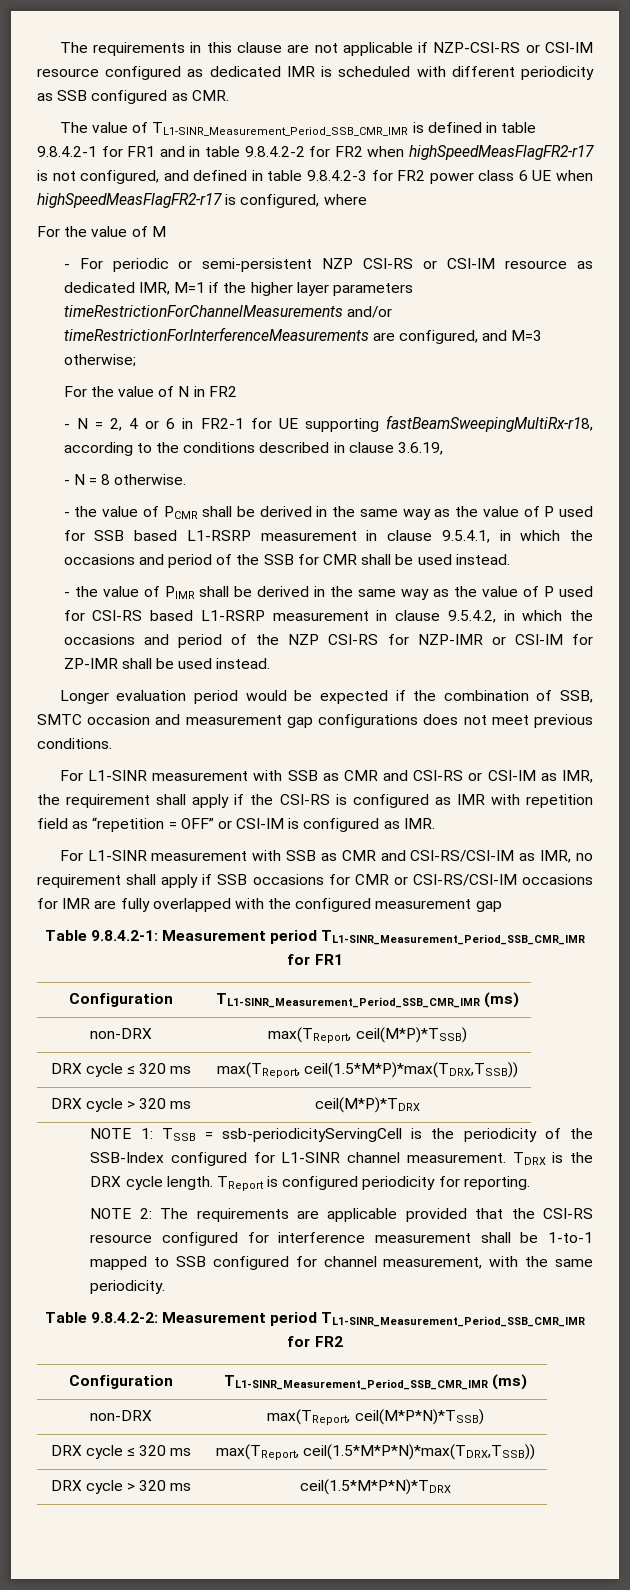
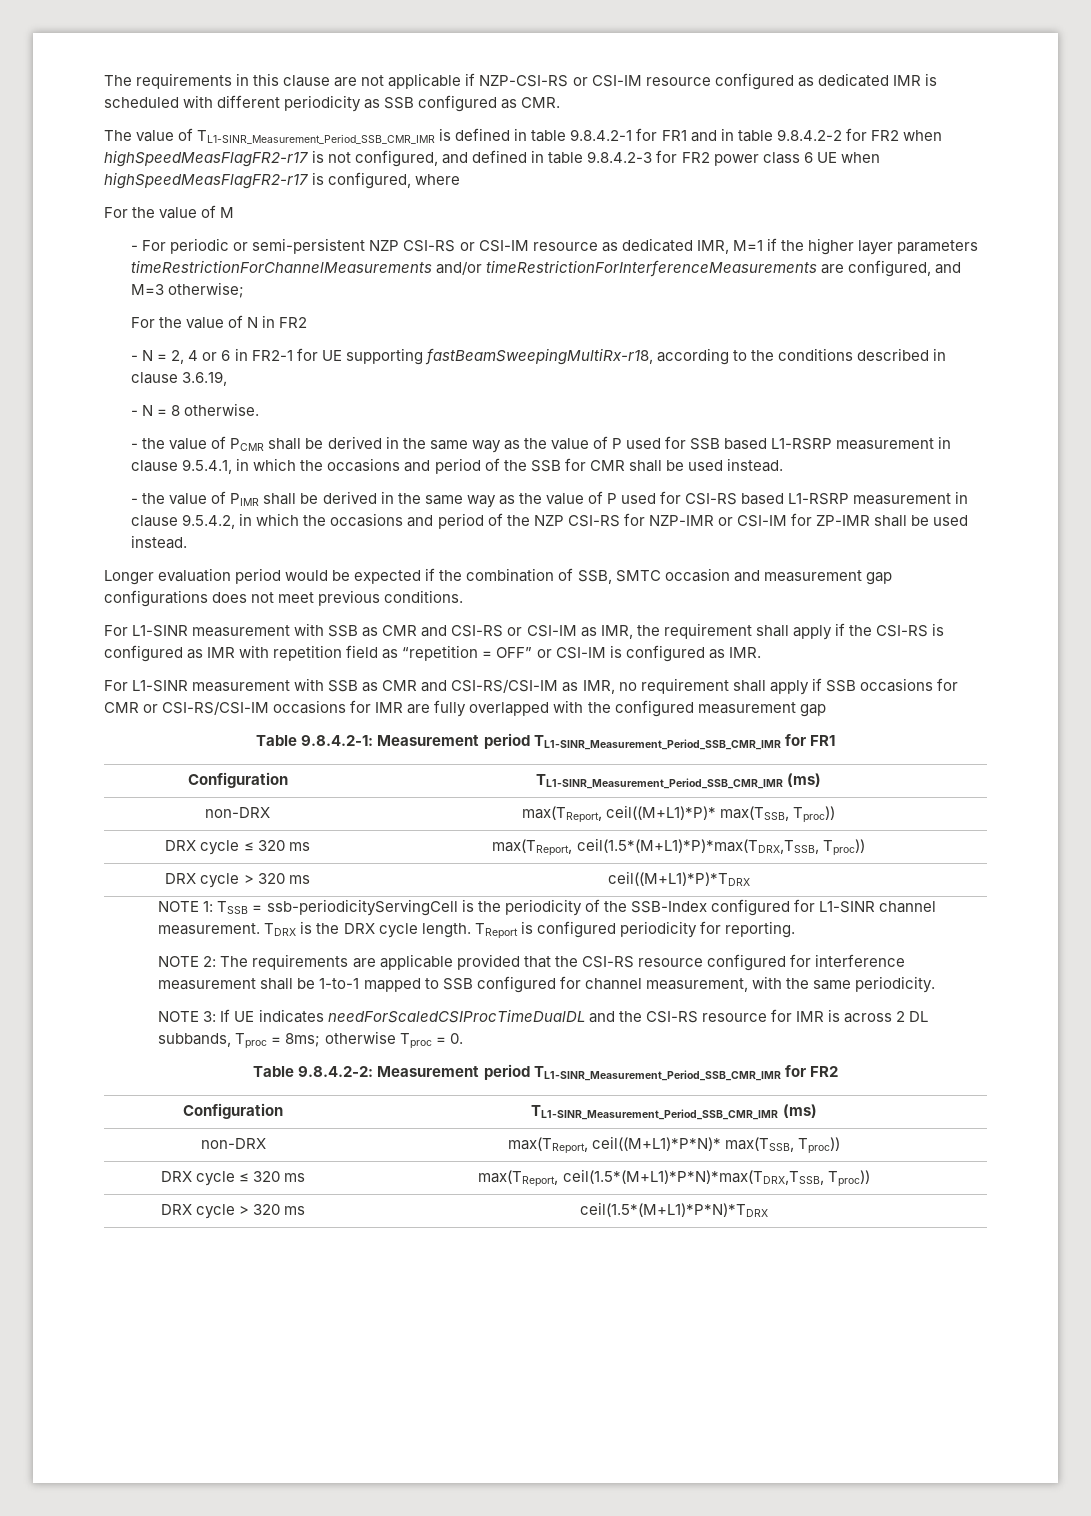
[355,1027,467,1043] [50,1063,192,1077] [216,1062,519,1078] [50,1098,192,1112] [315,1097,420,1113] ceil(M*P)*TSSB) // DRX cycle ≤ 320 ms | max(TReport, ceil(1.5*M*P)*max(TDRX,TSSB)) // DRX cycle > 320 ms | ceil(M*P)*TDRX -> [605,805,836,823] [165,840,310,855] [492,838,865,856] [165,873,310,888] [607,871,750,886] ceil((M+L1)*P)* max(TSSB, Tproc)) // DRX cycle ≤ 320 ms | max(TReport, ceil(1.5*(M+L1)*P)*max(TDRX,TSSB, Tproc)) // DRX cycle > 320 ms | ceil((M+L1)*P)*TDRX
(166, 1287) none -> [158,1009,929,1023] [158,1031,463,1049] // NOTE 3: If UE indicates needForScaledCSIProcTimeDualDL and the CSI-RS resource for IMR is across 2 DL subbands, Tproc = 8ms; otherwise Tproc = 0.
[354,1409,484,1425] [50,1445,192,1459] [215,1444,536,1460] [50,1480,192,1494] [300,1479,451,1495] ceil(M*P*N)*TSSB) // DRX cycle ≤ 320 ms | max(TReport, ceil(1.5*M*P*N)*max(TDRX,TSSB)) // DRX cycle > 320 ms | ceil(1.5*M*P*N)*TDRX -> [591,1136,841,1154] [160,1171,306,1186] [478,1169,870,1187] [160,1204,306,1219] [580,1202,768,1217] ceil((M+L1)*P*N)* max(TSSB, Tproc)) // DRX cycle ≤ 320 ms | max(TReport, ceil(1.5*(M+L1)*P*N)*max(TDRX,TSSB, Tproc)) // DRX cycle > 320 ms | ceil(1.5*(M+L1)*P*N)*TDRX

